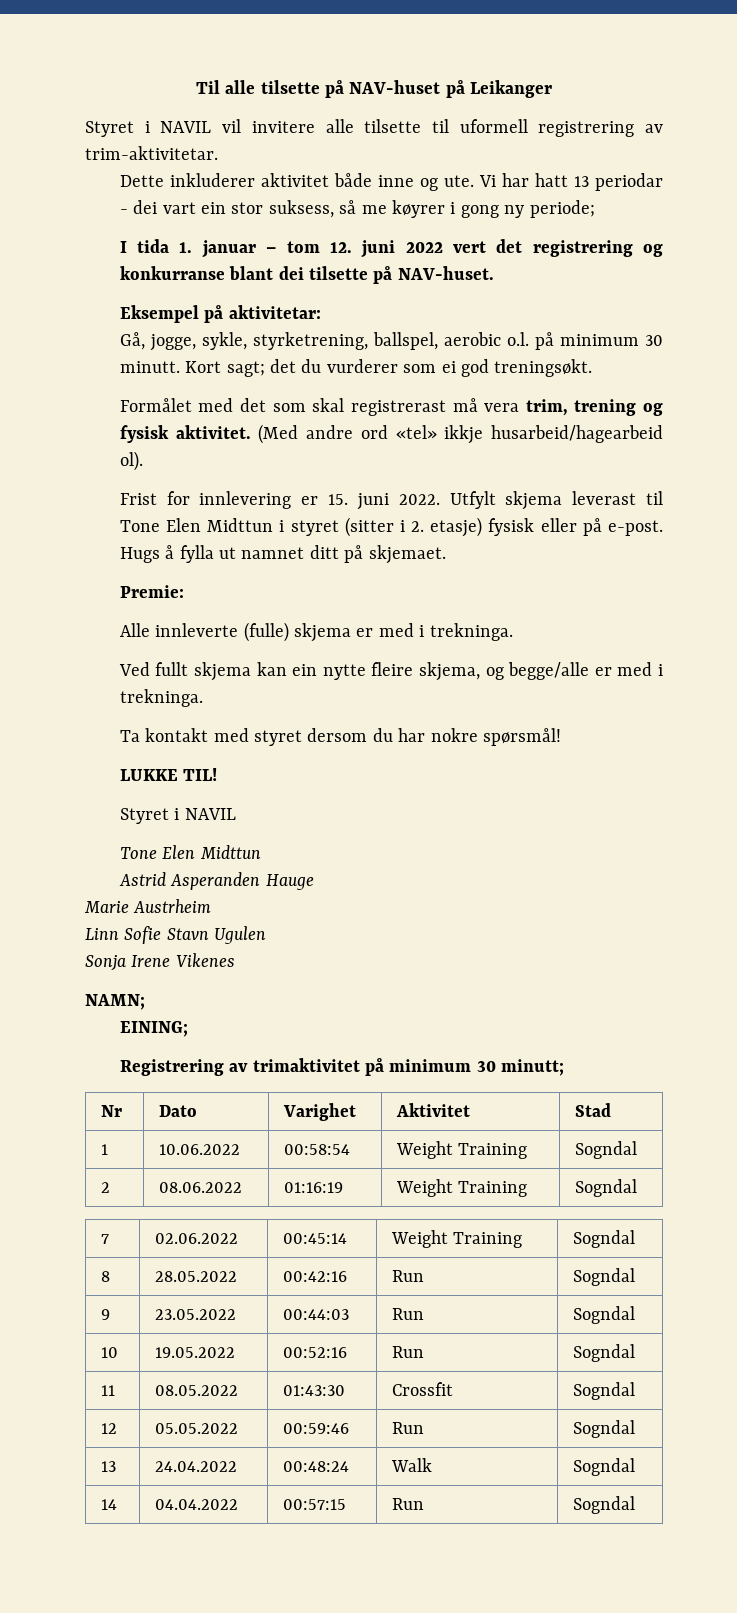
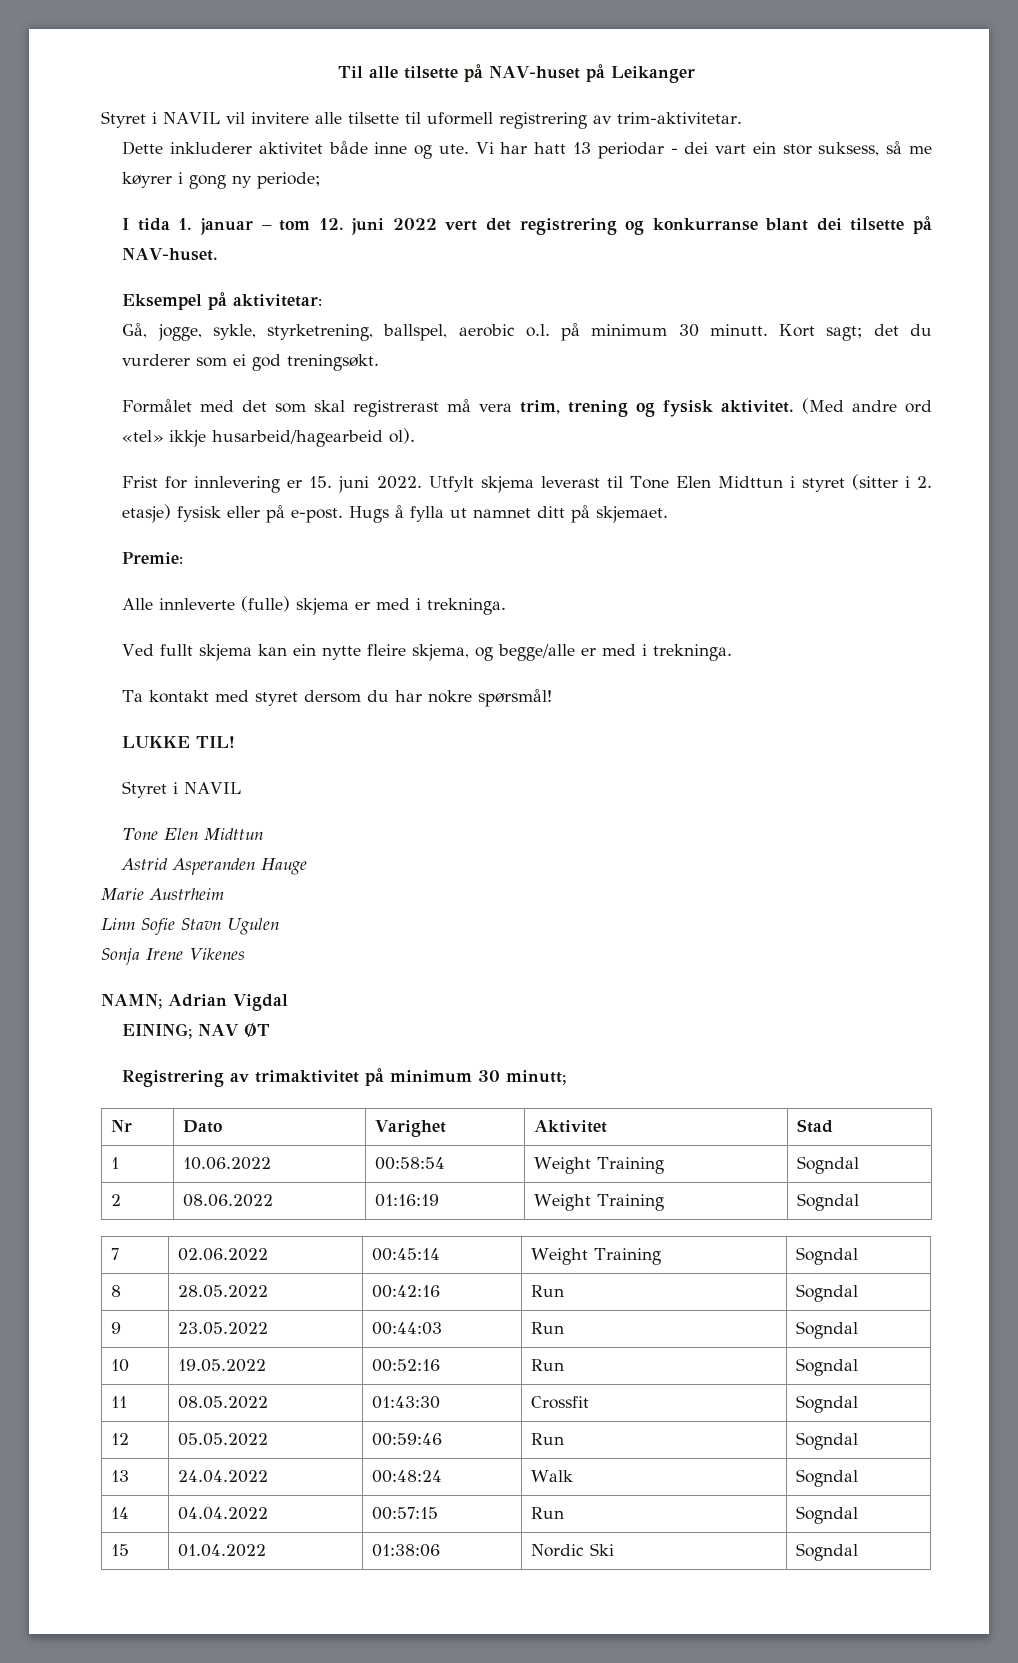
(145, 1002) none -> [168,994,288,1011] Adrian Vigdal
(188, 1029) none -> [198,1023,271,1037] NAV ØT
(635, 1505) none -> [110,1544,129,1556] [177,1544,266,1557] [371,1544,440,1557] [530,1543,614,1557] [795,1543,858,1561] // 15 | 01.04.2022 | 01:38:06 | Nordic Ski | Sogndal

